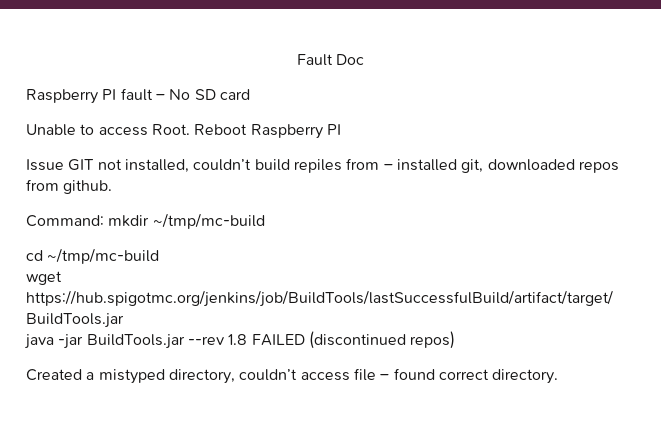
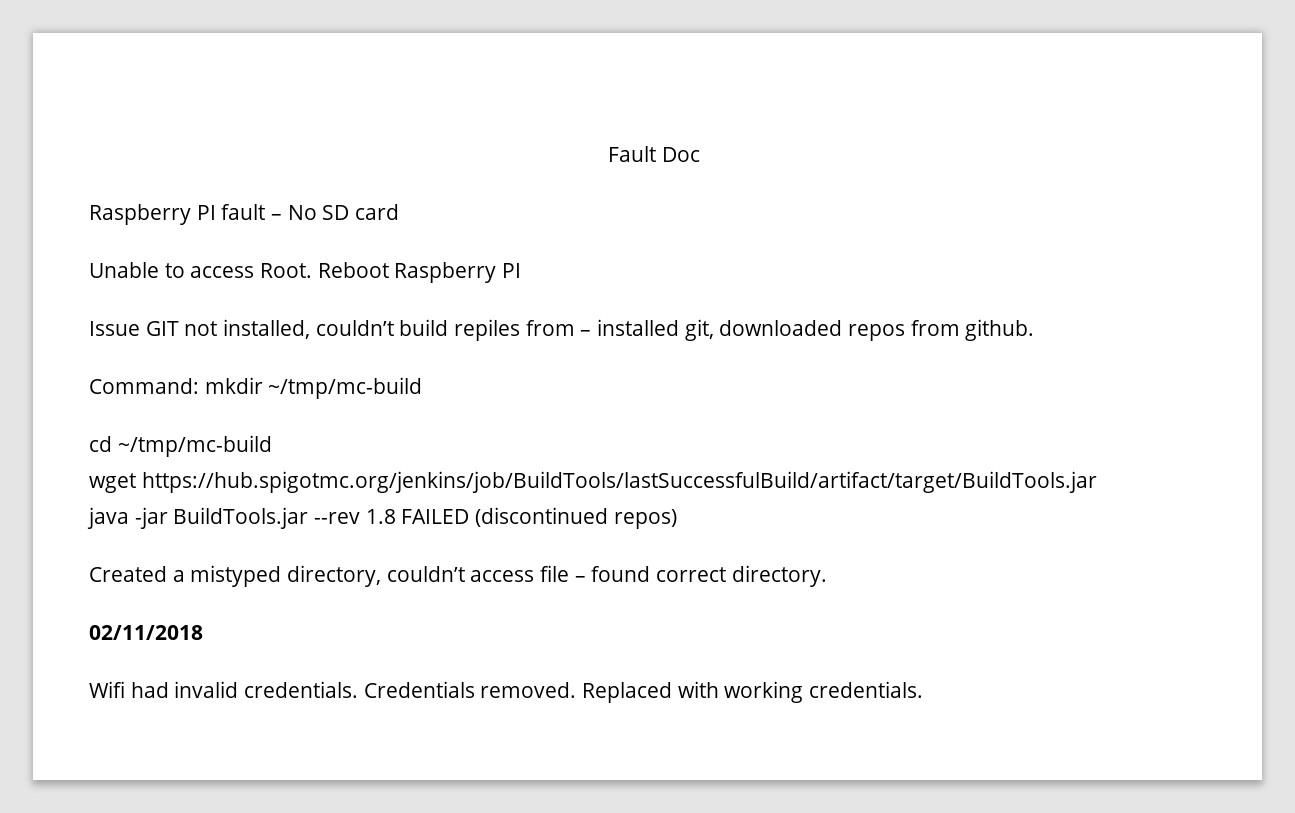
(559, 376) none -> [89,625,203,640] [89,681,924,703] // 02/11/2018 // Wifi had invalid credentials. Credentials removed. Replaced with working credentials.

